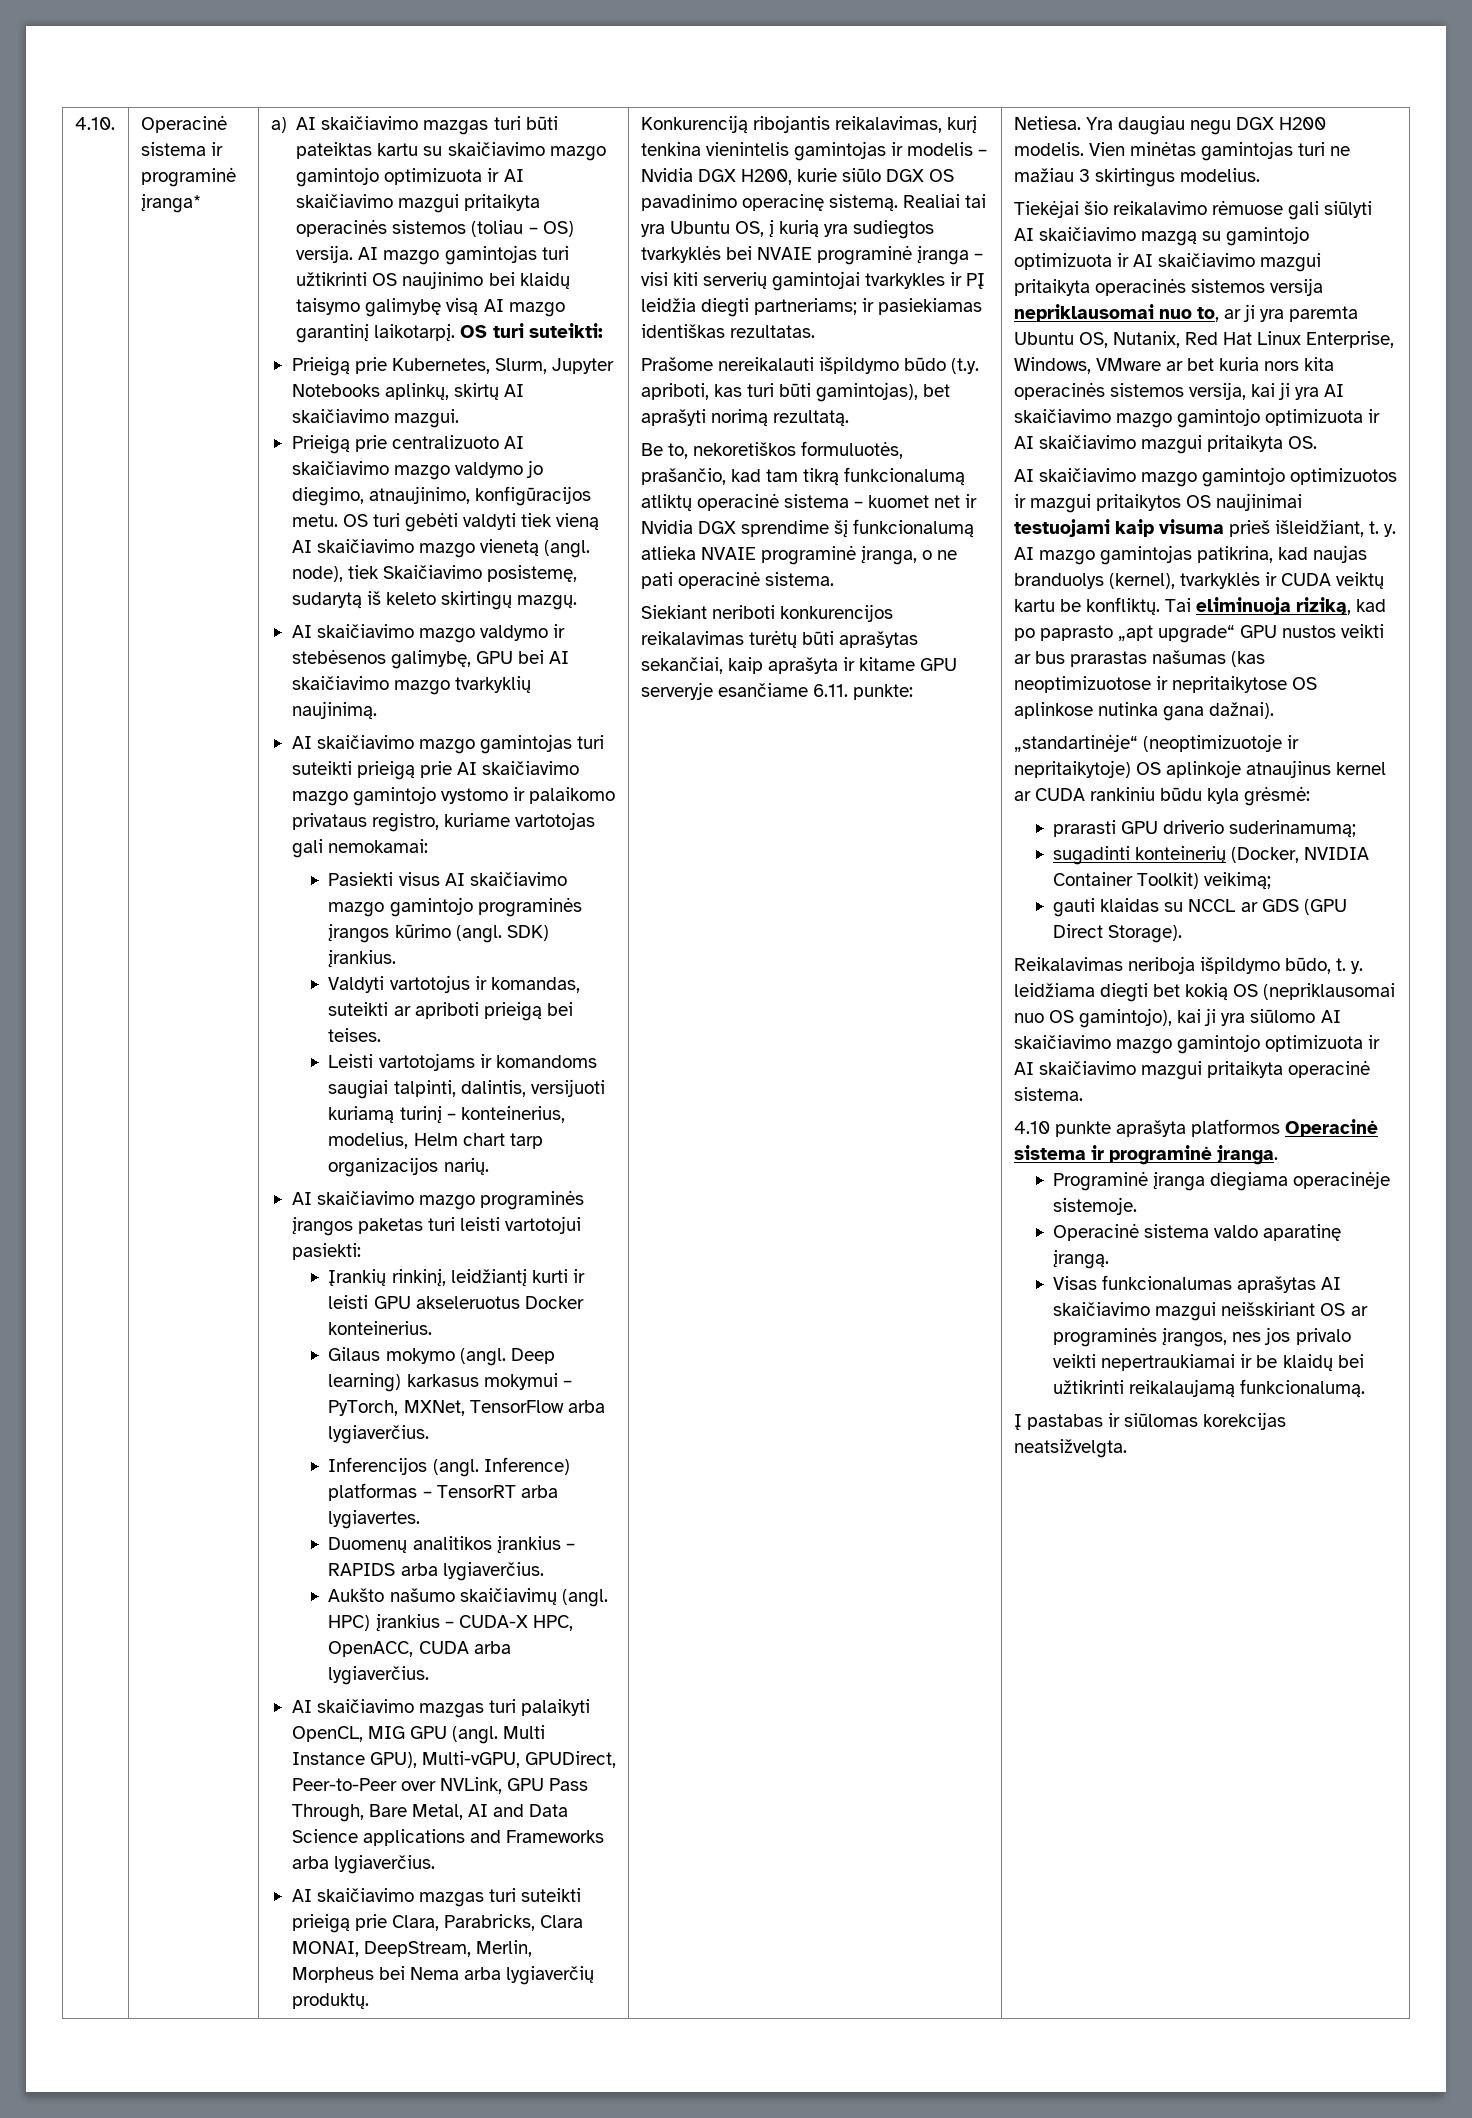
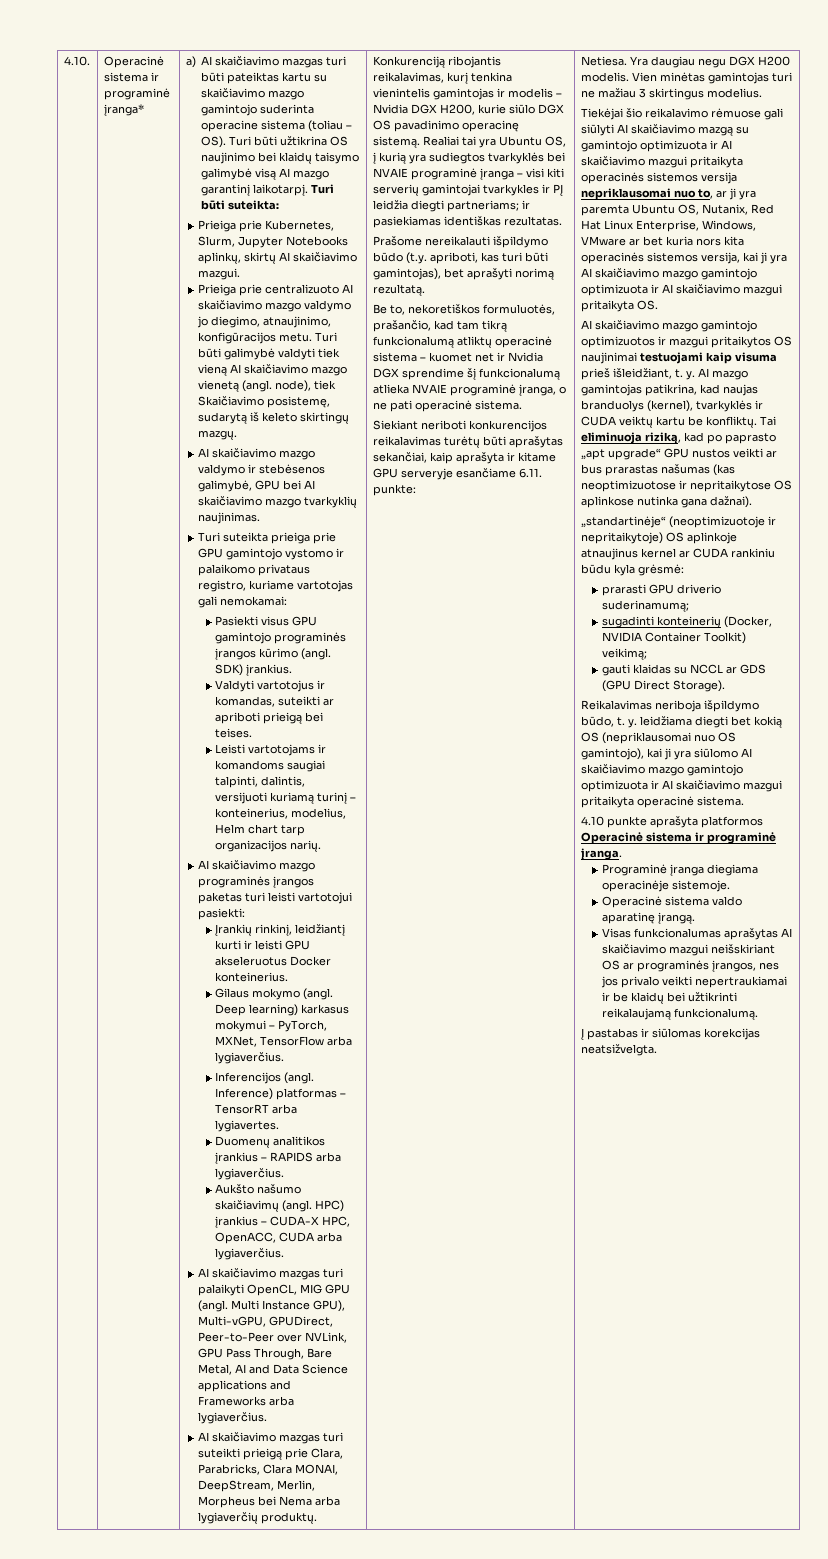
[384,168,524,185] [296,194,541,213] [296,219,574,237] [296,245,569,265] [296,272,368,286] optimizuota ir AI skaičiavimo mazgui pritaikyta operacinės sistemos (toliau – OS) versija. AI mazgo gamintojas turi užtikrinti -> [260,104,315,114] [201,120,353,132] [201,136,328,148] suderinta operacine sistema (toliau – OS). Turi būti užtikrina
[365,298,442,317] galimybę -> [201,168,253,180] galimybė
[460,323,603,338] [291,357,350,376] OS turi suteikti: // Prieigą -> [311,184,335,194] [201,200,280,210] [197,220,236,232] Turi būti suteikta: // Prieiga
[291,435,350,454] Prieigą -> [197,284,236,296] Prieiga
[342,512,458,532] OS turi gebėti -> [314,332,337,342] [197,348,275,360] Turi būti galimybė
[390,650,471,669] galimybę, -> [197,480,252,492] galimybė,
[291,701,377,720] [291,734,605,754] [291,761,580,780] [291,791,348,806] naujinimą. // AI skaičiavimo mazgo gamintojas turi suteikti prieigą prie AI skaičiavimo mazgo -> [197,512,260,524] [197,532,336,544] [197,548,223,558] naujinimas. // Turi suteikta prieiga prie GPU
[444,872,567,886] [328,902,385,917] AI skaičiavimo mazgo -> [292,616,318,626] GPU

